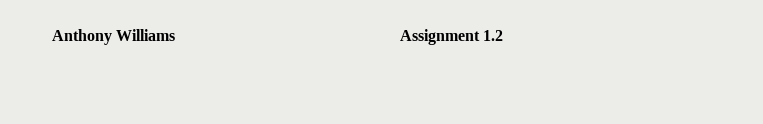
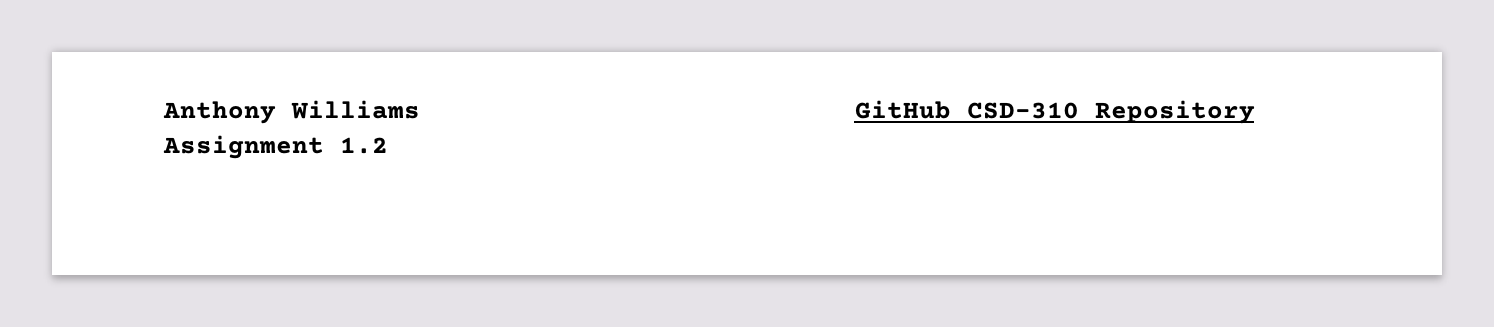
(504, 35) none -> [854,100,1255,124] // GitHub CSD-310 Repository

